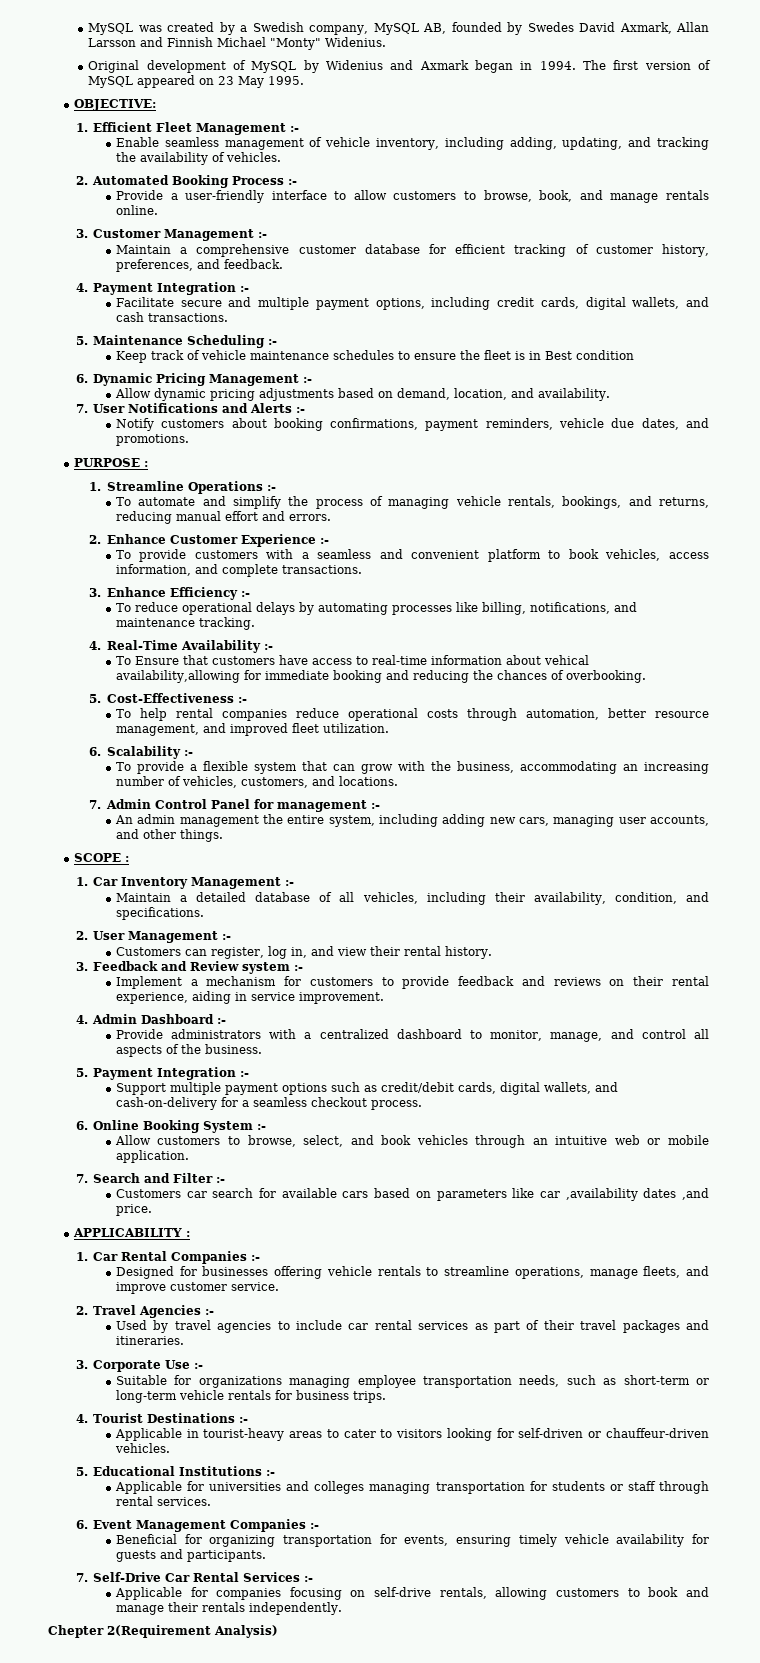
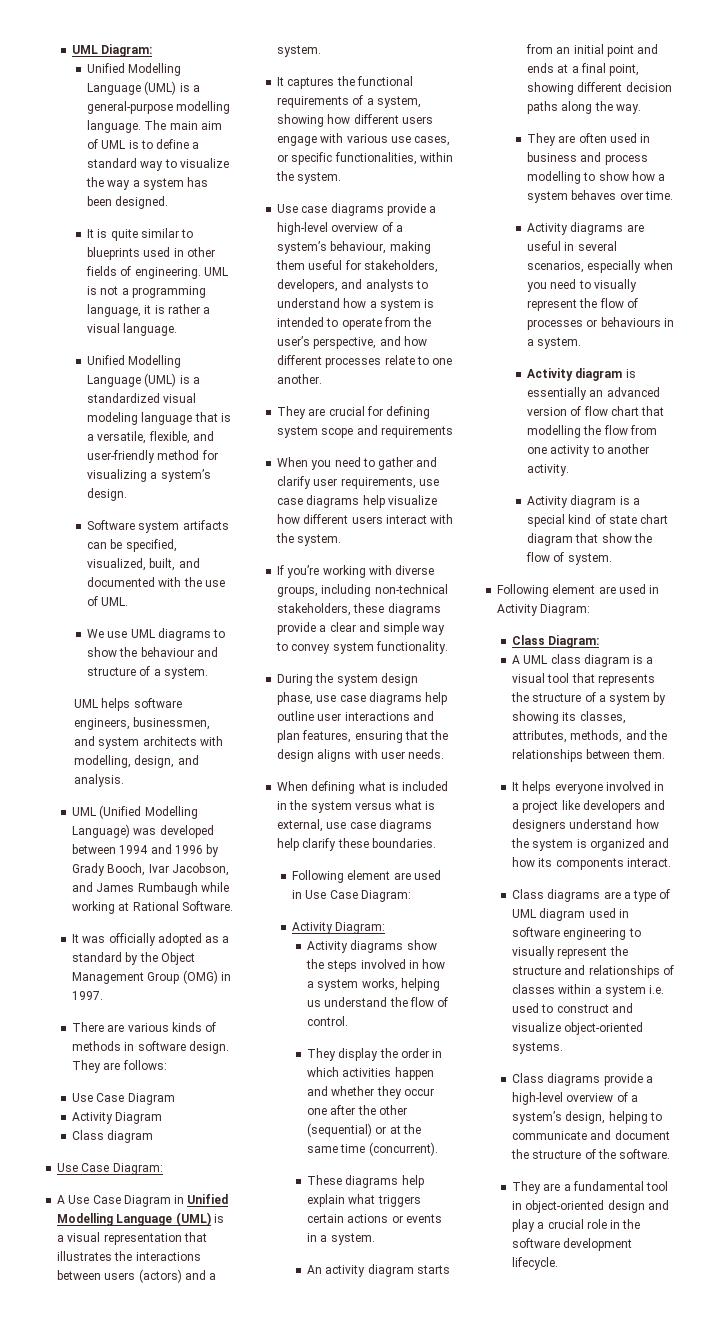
[88,22,709,35] [88,37,387,50] [88,60,712,73] [88,75,305,88] [74,99,157,111] [75,122,300,135] [115,137,709,150] [115,152,281,165] [75,175,298,188] [115,190,709,203] [115,205,158,215] [75,229,268,241] [115,244,710,257] [115,259,283,272] [75,282,250,295] [115,297,710,310] [115,312,228,322] [75,335,278,348] [115,350,634,363] [75,373,313,386] [114,388,610,401] [75,403,306,413] [115,418,709,431] [115,434,189,446] [74,458,149,467] [89,481,277,494] [115,496,709,509] [115,511,331,524] [89,534,330,547] [115,549,710,562] [115,564,362,577] [89,587,251,600] [115,602,637,615] [115,617,255,630] [89,640,274,653] [115,655,589,665] [115,670,646,683] [89,693,248,703] [115,708,709,721] [115,723,389,736] [89,746,194,759] [115,761,709,774] [115,776,398,788] [89,799,381,812] [114,814,709,827] [115,829,223,842] [74,853,130,862] [75,877,295,889] [115,892,709,905] [115,907,204,920] [75,931,232,943] [115,946,492,959] [75,961,304,974] [115,976,710,989] [115,991,384,1004] [75,1014,227,1024] [115,1029,709,1042] [115,1044,262,1057] [75,1067,250,1080] [115,1082,618,1095] [115,1097,422,1110] [75,1120,267,1133] [114,1135,709,1148] [115,1150,189,1163] [75,1173,226,1183] [115,1188,709,1201] [115,1204,152,1216] [73,1228,191,1237] [75,1251,261,1264] [115,1266,710,1279] [115,1282,279,1294] [75,1305,215,1318] [115,1320,709,1333] [115,1336,184,1345] [75,1360,204,1372] [115,1375,710,1388] [115,1390,386,1403] [75,1413,249,1423] [114,1428,709,1441] [114,1443,170,1453] [75,1466,276,1476] [114,1481,709,1494] [115,1496,211,1506] [75,1519,320,1532] [115,1534,709,1547] [115,1549,266,1562] [75,1572,314,1582] [114,1587,709,1600] [115,1602,342,1615] [48,1625,278,1638] MySQL was created by a Swedish company, MySQL AB, founded by Swedes David Axmark, Allan Larsson and Finnish Michael "Monty" Widenius. // Original development of MySQL by Widenius and Axmark began in 1994. The first version of MySQL appeared on 23 May 1995. // OBJECTIVE: // 1. Efficient Fleet Management :- // Enable seamless management of vehicle inventory, including adding, updating, and tracking the availability of vehicles. // 2. Automated Booking Process :- // Provide a user-friendly interface to allow customers to browse, book, and manage rentals online. // 3. Customer Management :- // Maintain a comprehensive customer database for efficient tracking of customer history, preferences, and feedback. // 4. Payment Integration :- // Facilitate secure and multiple payment options, including credit cards, digital wallets, and cash transactions. // 5. Maintenance Scheduling :- // Keep track of vehicle maintenance schedules to ensure the fleet is in Best condition // 6. Dynamic Pricing Management :- // Allow dynamic pricing adjustments based on demand, location, and availability. // 7. User Notifications and Alerts :- // Notify customers about booking confirmations, payment reminders, vehicle due dates, and promotions. // PURPOSE : // 1. Streamline Operations :- // To automate and simplify the process of managing vehicle rentals, bookings, and returns, reducing manual effort and errors. // 2. Enhance Customer Experience :- // To provide customers with a seamless and convenient platform to book vehicles, access information, and complete transactions. // 3. Enhance Efficiency :- // To reduce operational delays by automating processes like billing, notifications, and maintenance tracking. // 4. Real-Time Availability :- // To Ensure that customers have access to real-time information about vehical availability,allowing for immediate booking and reducing the chances of overbooking. // 5. Cost-Effectiveness :- // To help rental companies reduce operational costs through automation, better resource management, and improved fleet utilization. // 6. Scalability :- // To provide a flexible system that can grow with the business, accommodating an increasing number of vehicles, customers, and locations. // 7. Admin Control Panel for management :- // An admin management the entire system, including adding new cars, managing user accounts, and other things. // SCOPE : // 1. Car Inventory Management :- // Maintain a detailed database of all vehicles, including their availability, condition, and specifications. // 2. User Management :- // Customers can register, log in, and view their rental history. // 3. Feedback and Review system :- // Implement a mechanism for customers to provide feedback and reviews on their rental experience, aiding in service improvement. // 4. Admin Dashboard :- // Provide administrators with a centralized dashboard to monitor, manage, and control all aspects of the business. // 5. Payment Integration :- // Support multiple payment options such as credit/debit cards, digital wallets, and cash-on-delivery for a seamless checkout process. // 6. Online Booking System :- // Allow customers to browse, select, and book vehicles through an intuitive web or mobile application. // 7. Search and Filter :- // Customers car search for available cars based on parameters like car ,availability dates ,and price. // APPLICABILITY : // 1. Car Rental Companies :- // Designed for businesses offering vehicle rentals to streamline operations, manage fleets, and improve customer service. // 2. Travel Agencies :- // Used by travel agencies to include car rental services as part of their travel packages and itineraries. // 3. Corporate Use :- // Suitable for organizations managing employee transportation needs, such as short-term or long-term vehicle rentals for business trips. // 4. Tourist Destinations :- // Applicable in tourist-heavy areas to cater to visitors looking for self-driven or chauffeur-driven vehicles. // 5. Educational Institutions :- // Applicable for universities and colleges managing transportation for students or staff through rental services. // 6. Event Management Companies :- // Beneficial for organizing transportation for events, ensuring timely vehicle availability for guests and participants. // 7. Self-Drive Car Rental Services :- // Applicable for companies focusing on self-drive rentals, allowing customers to book and manage their rentals independently. // Chepter 2(Requirement Analysis) -> [72,44,153,57] [87,63,182,76] [87,81,200,95] [87,101,231,114] [87,120,222,133] [87,139,200,149] [87,158,229,171] [86,177,209,190] [87,196,169,209] [87,228,194,241] [87,247,215,260] [86,266,228,279] [87,286,206,298] [87,304,211,317] [87,323,178,336] [87,355,182,368] [87,373,200,387] [87,393,197,403] [87,412,231,425] [87,431,214,444] [87,450,218,463] [87,469,211,482] [87,488,128,501] [87,520,229,533] [87,539,177,552] [87,558,200,571] [87,577,225,587] [87,596,129,606] [87,628,226,641] [87,647,218,657] [87,666,208,679] [74,698,182,711] [74,717,211,730] [74,736,223,749] [74,755,199,768] [74,774,125,787] [72,805,198,819] [72,824,214,838] [72,844,220,857] [72,863,229,876] [72,882,229,895] [72,901,233,914] [72,933,230,946] [72,952,195,965] [72,970,231,984] [72,991,104,1000] [72,1022,217,1032] [72,1041,229,1054] [72,1060,167,1073] [72,1093,175,1105] [72,1112,163,1124] [72,1130,154,1143] [57,1163,163,1175] [57,1194,229,1207] [57,1212,224,1226] [57,1232,207,1245] [57,1251,201,1261] [57,1269,217,1283] [277,45,322,57] [277,76,413,89] [277,95,421,108] [277,114,433,127] [277,133,451,146] [277,152,453,165] [276,171,342,184] [277,203,437,216] [277,222,403,235] [277,241,431,254] [276,260,438,273] [277,279,428,292] [277,298,435,311] [277,317,432,330] [277,336,427,349] [277,355,453,368] [277,374,323,384] [277,406,431,419] [277,425,453,438] [277,457,438,470] [277,476,439,489] [277,495,437,508] [277,514,454,524] [276,533,342,546] [277,565,435,578] [277,584,448,597] [277,603,441,616] [277,622,446,635] [276,641,448,654] [277,673,418,686] [277,692,448,705] [277,711,434,721] [277,730,449,743] [277,749,445,762] [277,781,449,794] [277,800,436,813] [277,819,432,832] [277,838,436,851] [292,870,441,883] [292,890,411,902] [292,922,386,934] [307,940,437,953] [306,959,446,972] [307,978,440,991] [307,997,449,1007] [307,1016,349,1026] [307,1048,443,1061] [307,1067,434,1080] [307,1086,434,1099] [307,1105,407,1115] [307,1123,421,1137] [307,1142,438,1156] [307,1175,424,1188] [307,1194,421,1207] [307,1214,442,1223] [307,1233,375,1245] [307,1264,450,1277] [526,44,659,57] [527,63,640,76] [527,82,672,95] [527,101,641,114] [527,133,651,146] [527,152,648,165] [527,171,666,184] [527,190,673,203] [527,222,644,235] [527,241,617,251] [527,260,673,273] [527,279,637,292] [527,298,638,311] [527,317,674,330] [527,337,582,349] [527,368,636,381] [527,387,660,400] [527,406,665,416] [527,425,657,438] [527,444,649,457] [527,464,570,476] [527,495,640,508] [527,514,669,527] [527,533,652,546] [526,552,612,565] [497,584,660,597] [497,604,591,616] [512,635,600,648] [512,654,654,667] [512,673,655,686] [511,692,667,705] [512,711,626,724] [512,730,667,743] [512,749,665,762] [512,781,665,794] [512,800,666,813] [512,819,659,832] [511,838,670,851] [512,857,671,870] [512,889,671,902] [512,908,629,921] [512,927,641,940] [512,946,628,959] [512,965,674,978] [512,984,665,997] [512,1003,633,1013] [512,1022,644,1035] [512,1042,564,1054] [512,1073,653,1086] [512,1092,638,1105] [512,1111,662,1124] [512,1130,670,1140] [511,1149,671,1159] [512,1181,669,1194] [512,1200,669,1213] [512,1219,641,1232] [512,1238,633,1251] [512,1257,559,1270] UML Diagram: // Unified Modelling Language (UML) is a general-purpose modelling language. The main aim of UML is to define a standard way to visualize the way a system has been designed. // It is quite similar to blueprints used in other fields of engineering. UML is not a programming language, it is rather a visual language. // Unified Modelling Language (UML) is a standardized visual modeling language that is a versatile, flexible, and user-friendly method for visualizing a system’s design. // Software system artifacts can be specified, visualized, built, and documented with the use of UML. // We use UML diagrams to show the behaviour and structure of a system. // UML helps software engineers, businessmen, and system architects with modelling, design, and analysis. // UML (Unified Modelling Language) was developed between 1994 and 1996 by Grady Booch, Ivar Jacobson, and James Rumbaugh while working at Rational Software. // It was officially adopted as a standard by the Object Management Group (OMG) in 1997. // There are various kinds of methods in software design. They are follows: // Use Case Diagram // Activity Diagram // Class diagram // Use Case Diagram: // A Use Case Diagram in Unified Modelling Language (UML) is a visual representation that illustrates the interactions between users (actors) and a system. // It captures the functional requirements of a system, showing how different users engage with various use cases, or specific functionalities, within the system. // Use case diagrams provide a high-level overview of a system’s behaviour, making them useful for stakeholders, developers, and analysts to understand how a system is intended to operate from the user’s perspective, and how different processes relate to one another. // They are crucial for defining system scope and requirements // When you need to gather and clarify user requirements, use case diagrams help visualize how different users interact with the system. // If you’re working with diverse groups, including non-technical stakeholders, these diagrams provide a clear and simple way to convey system functionality. // During the system design phase, use case diagrams help outline user interactions and plan features, ensuring that the design aligns with user needs. // When defining what is included in the system versus what is external, use case diagrams help clarify these boundaries. // Following element are used in Use Case Diagram: // Activity Diagram: // Activity diagrams show the steps involved in how a system works, helping us understand the flow of control. // They display the order in which activities happen and whether they occur one after the other (sequential) or at the same time (concurrent). // These diagrams help explain what triggers certain actions or events in a system. // An activity diagram starts from an initial point and ends at a final point, showing different decision paths along the way. // They are often used in business and process modelling to show how a system behaves over time. // Activity diagrams are useful in several scenarios, especially when you need to visually represent the flow of processes or behaviours in a system. // Activity diagram is essentially an advanced version of flow chart that modelling the flow from one activity to another activity. // Activity diagram is a special kind of state chart diagram that show the flow of system. // Following element are used in Activity Diagram: // Class Diagram: // A UML class diagram is a visual tool that represents the structure of a system by showing its classes, attributes, methods, and the relationships between them. // It helps everyone involved in a project like developers and designers understand how the system is organized and how its components interact. // Class diagrams are a type of UML diagram used in software engineering to visually represent the structure and relationships of classes within a system i.e. used to construct and visualize object-oriented systems. // Class diagrams provide a high-level overview of a system’s design, helping to communicate and document the structure of the software. // They are a fundamental tool in object-oriented design and play a crucial role in the software development lifecycle.

